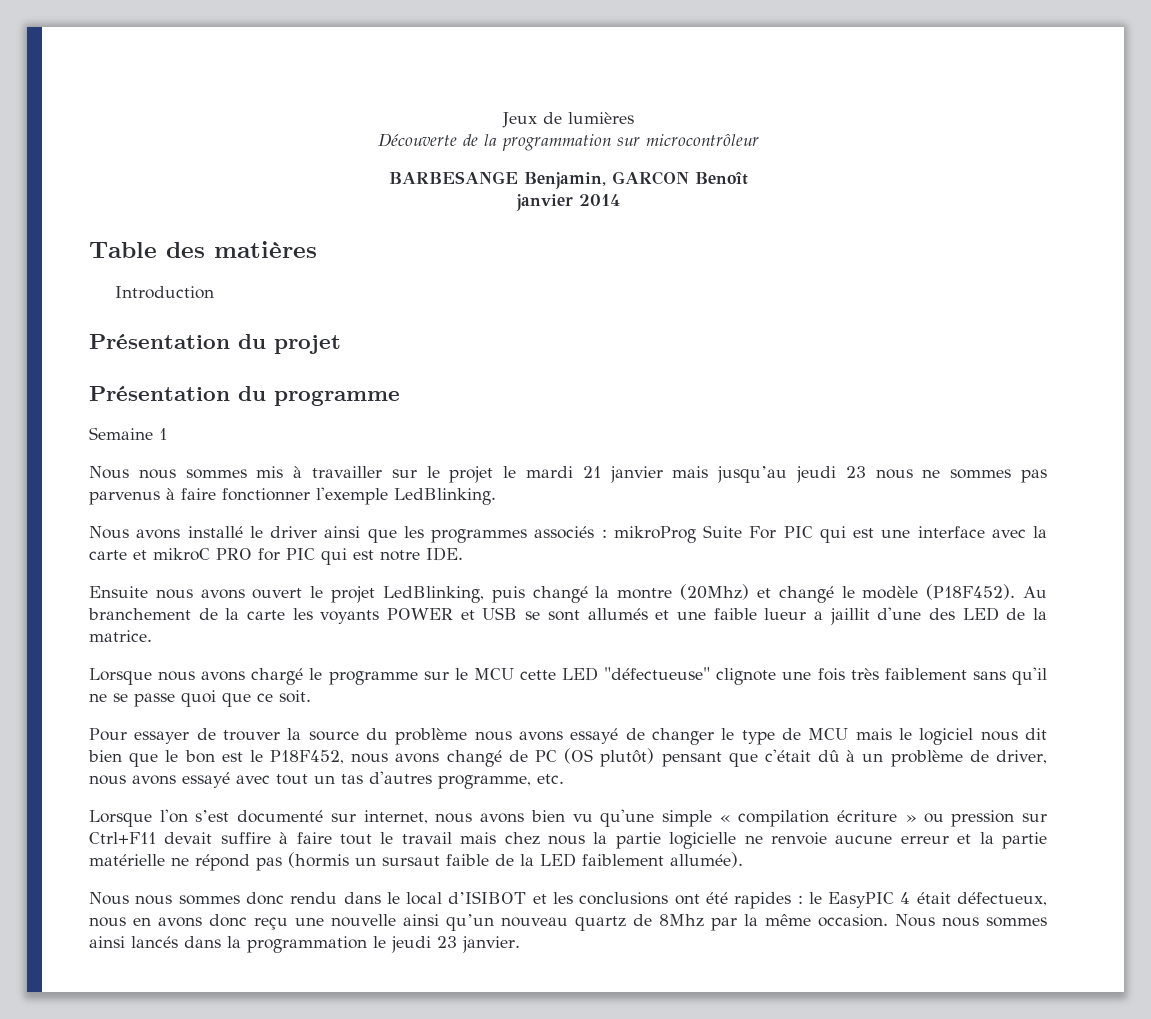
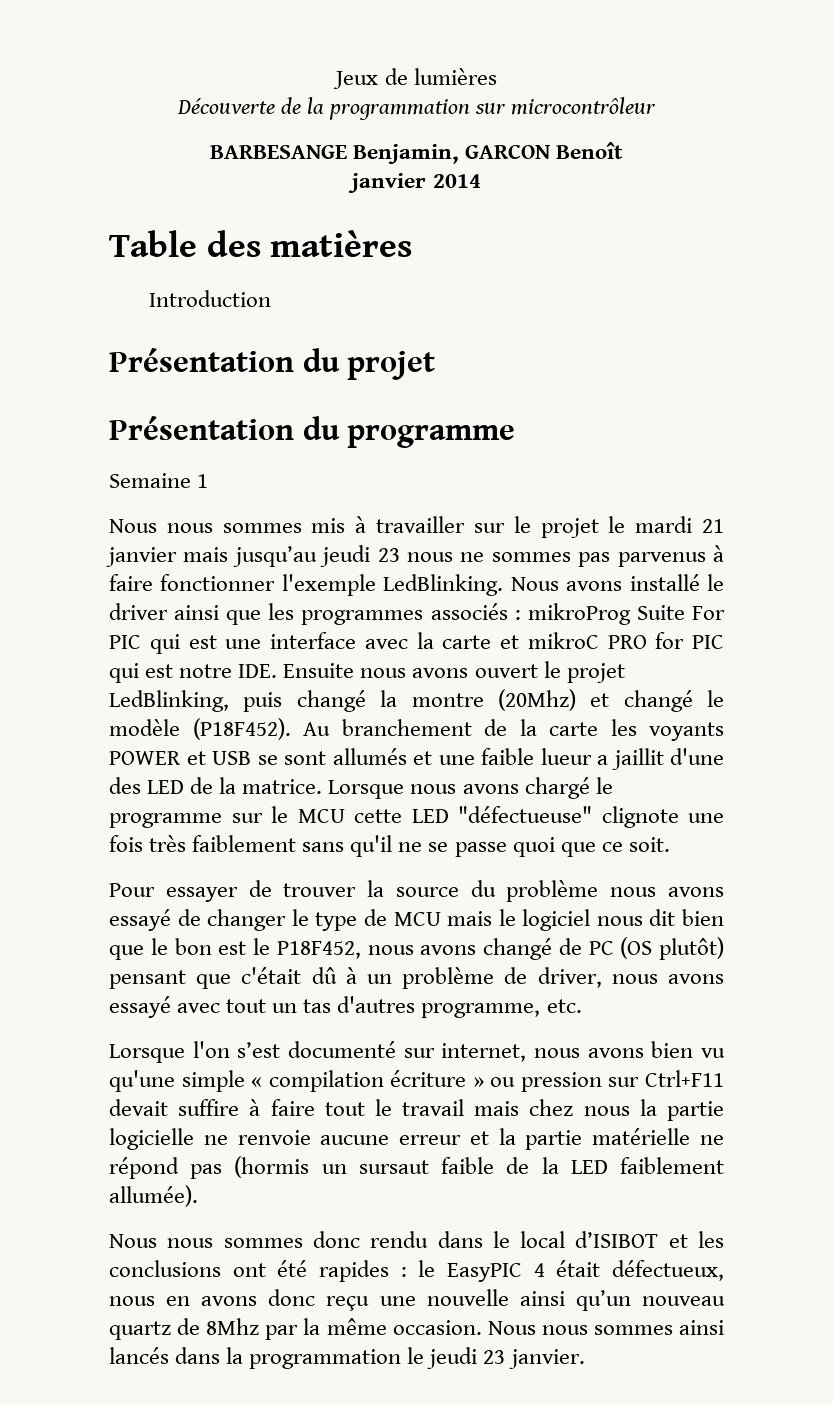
(496, 496) // -> (504, 585) none
(463, 554) // -> (278, 671) none
(152, 636) // -> (323, 786) none

